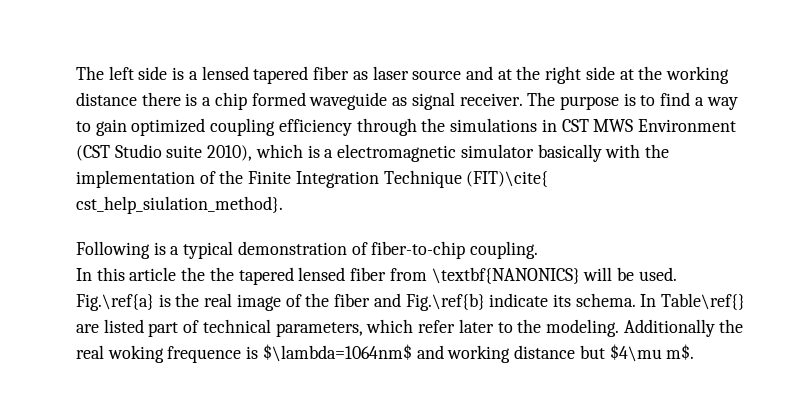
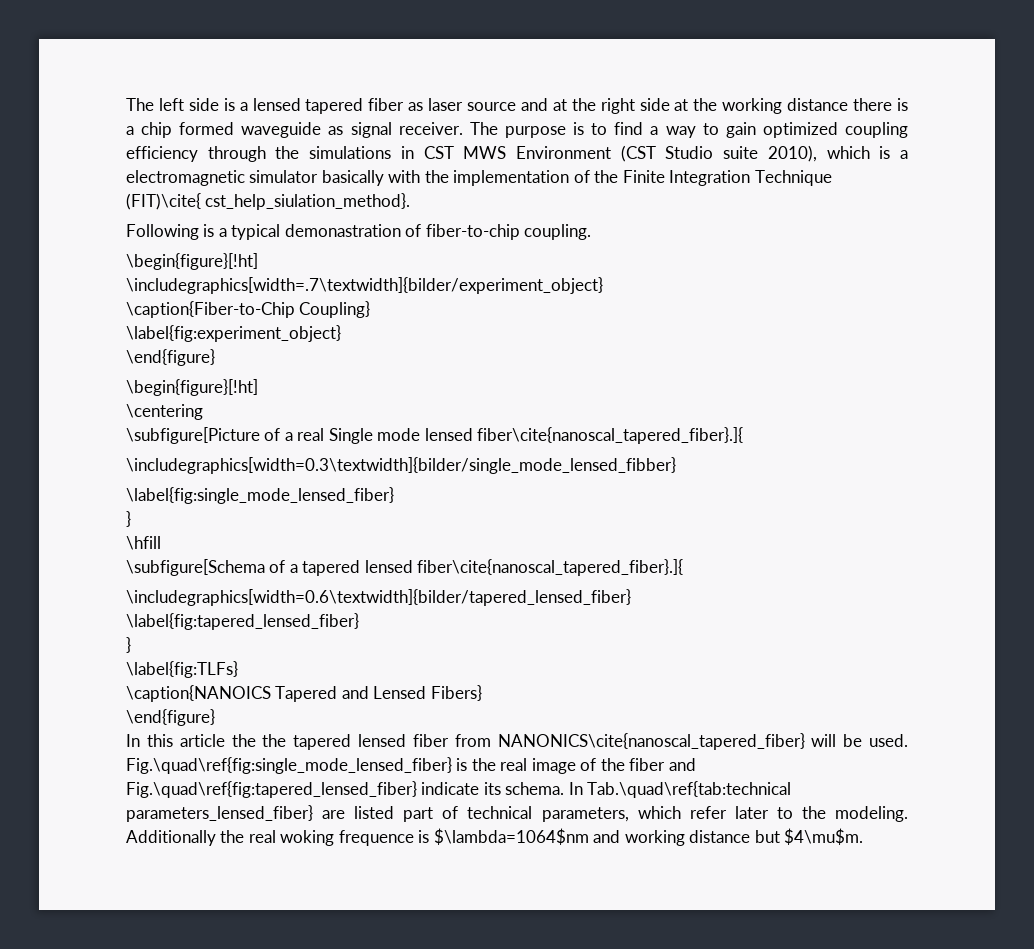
[237,241,347,255] demonstration -> [284,224,401,237] demonastration
(539, 250) none -> [126,253,258,270] [126,277,603,294] [126,301,371,318] [126,325,341,342] [126,349,215,366] [126,379,258,396] [126,404,203,420] [126,427,744,444] [126,457,676,474] [126,487,394,504] [126,511,131,527] [126,536,161,550] [126,559,684,576] [126,589,631,606] [126,613,359,630] [126,637,131,653] [126,661,238,678] [126,685,482,702] [126,709,215,726] // \begin{figure}[!ht] // \includegraphics[width=.7\textwidth]{bilder/experiment_object} // \caption{Fiber-to-Chip Coupling} // \label{fig:experiment_object} // \end{figure} // \begin{figure}[!ht] // \centering // \subfigure[Picture of a real Single mode lensed fiber\cite{nanoscal_tapered_fiber}.]{ // \includegraphics[width=0.3\textwidth]{bilder/single_mode_lensed_fibber} // \label{fig:single_mode_lensed_fiber} // } // \hfill // \subfigure[Schema of a tapered lensed fiber\cite{nanoscal_tapered_fiber}.]{ // \includegraphics[width=0.6\textwidth]{bilder/tapered_lensed_fiber} // \label{fig:tapered_lensed_fiber} // } // \label{fig:TLFs} // \caption{NANOICS Tapered and Lensed Fibers} // \end{figure}
[431,267,580,284] \textbf{NANONICS} -> [497,733,805,750] NANONICS\cite{nanoscal_tapered_fiber}
[76,294,154,311] Fig.\ref{a} -> [126,757,452,774] Fig.\quad\ref{fig:single_mode_lensed_fiber}
[405,293,485,311] Fig.\ref{b} -> [126,781,417,798] Fig.\quad\ref{fig:tapered_lensed_fiber}
[661,293,746,310] Table\ref{} -> [587,781,792,798] [126,805,313,822] Tab.\quad\ref{tab:technical parameters_lensed_fiber}
[262,344,412,362] $\lambda=1064nm$ -> [433,828,589,845] $\lambda=1064$nm
[609,344,695,362] $4\mu m$. -> [784,828,864,845] $4\mu$m.

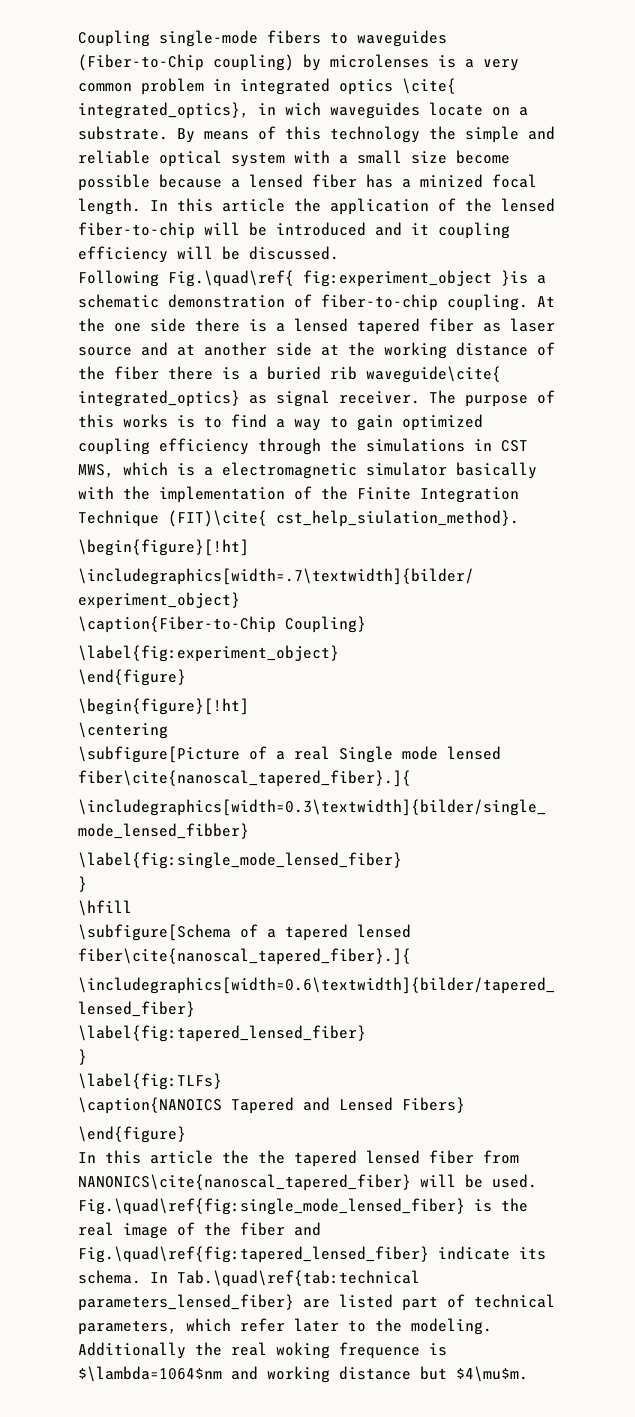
[126,98,219,111] The left side -> [78,30,447,47] [78,54,519,71] [78,78,456,95] [78,102,528,119] [78,126,555,143] [78,150,510,167] [78,174,537,191] [78,198,555,215] [78,222,510,239] [78,246,339,263] [78,270,546,287] [78,294,555,311] [78,318,240,332] Coupling single-mode fibers to waveguides (Fiber-to-Chip coupling) by microlenses is a very common problem in integrated optics \cite{ integrated_optics}, in wich waveguides locate on a substrate. By means of this technology the simple and reliable optical system with a small size become possible because a lensed fiber has a minized focal length. In this article the application of the lensed fiber-to-chip will be introduced and it coupling efficiency will be discussed. // Following Fig.\quad\ref{ fig:experiment_object }is a schematic demonstration of fiber-to-chip coupling. At the one side there
[571,98,635,114] the right -> [204,342,267,356] another
[853,98,909,111] [126,122,322,138] there is a chip formed waveguide -> [537,342,555,356] [78,366,501,383] [78,390,240,407] of the fiber there is a buried rib waveguide\cite{ integrated_optics}
(566, 132) none -> [537,390,555,404] [78,414,168,428] of this works
[463,145,817,162] MWS Environment (CST Studio suite 2010), -> [78,464,114,478] MWS,
[126,224,592,240] // Following is a typical demonastration of fiber-to-chip coupling. -> (519, 518) none

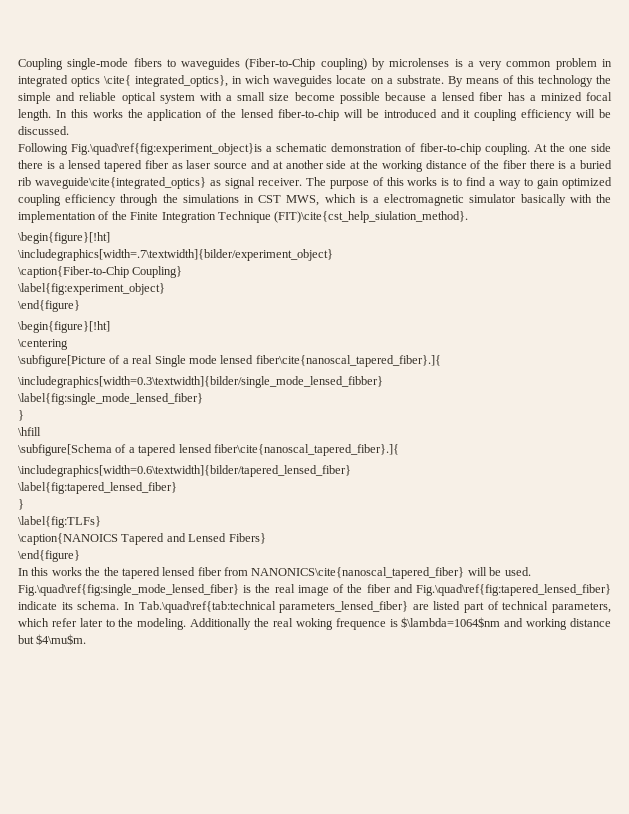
[222,198,285,212] article -> [92,109,123,118] works
[168,270,528,287] Fig.\quad\ref{ fig:experiment_object }is -> [71,143,263,155] Fig.\quad\ref{fig:experiment_object}is
[366,366,501,383] [78,390,240,407] waveguide\cite{ integrated_optics} -> [34,177,206,189] waveguide\cite{integrated_optics}
[168,510,519,527] (FIT)\cite{ cst_help_siulation_method}. -> [274,211,469,223] (FIT)\cite{cst_help_siulation_method}.
[150,1150,213,1164] article -> [51,567,82,576] works

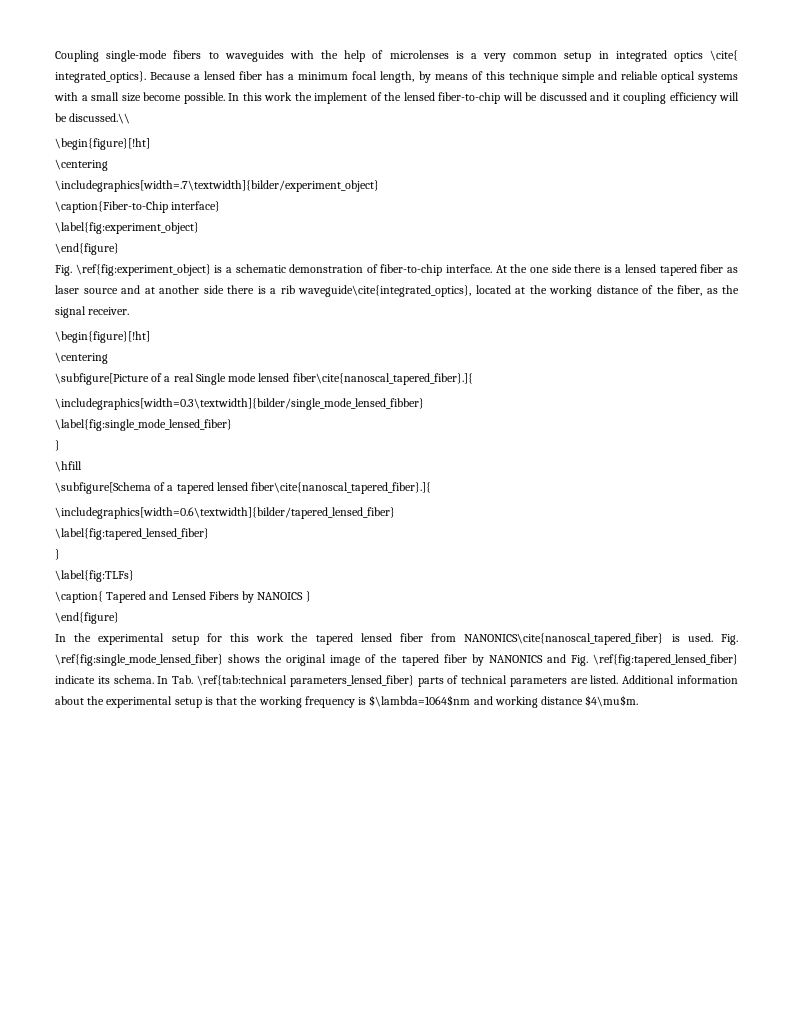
[245,58,385,70] (Fiber-to-Chip coupling) by -> [289,50,384,62] with the help of
[555,58,597,70] problem -> [564,52,592,62] setup
[135,75,463,87] integrated_optics}, in wich waveguides locate on a substrate. By -> [55,71,431,83] integrated_optics}. Because a lensed fiber has a minimum focal length, by
[537,75,611,87] technology the -> [508,71,559,83] technique
[159,93,195,104] system -> [697,73,738,83] systems
[339,92,612,104] [18,109,203,121] possible because a lensed fiber has a minized focal length. In this works the application -> [183,92,367,104] possible. In this work the implement
[383,109,437,118] introduced -> [539,92,587,101] discussed
[18,126,69,135] [18,143,263,155] discussed. // Following Fig.\quad\ref{fig:experiment_object}is -> [69,113,131,124] [55,138,150,150] [55,159,108,171] [55,180,379,192] [55,201,221,213] [55,222,199,234] [55,243,119,255] [55,264,223,276] discussed.\\ // \begin{figure}[!ht] // \centering // \includegraphics[width=.7\textwidth]{bilder/experiment_object} // \caption{Fiber-to-Chip interface} // \label{fig:experiment_object} // \end{figure} // Fig. \ref{fig:experiment_object} is
[484,143,530,155] coupling. -> [446,264,493,273] interface.
(347, 164) none -> [227,285,511,297] there is a rib waveguide\cite{integrated_optics}, located
[502,160,613,169] [18,177,612,189] [18,194,611,206] [18,211,469,223] [18,232,110,244] [18,249,333,261] [18,266,183,278] [18,283,165,295] [18,300,80,312] fiber there is a buried rib waveguide\cite{integrated_optics} as signal receiver. The purpose of this works is to find a way to gain optimized coupling efficiency through the simulations in CST MWS, which is a electromagnetic simulator basically with the implementation of the Finite Integration Technique (FIT)\cite{cst_help_siulation_method}. // \begin{figure}[!ht] // \includegraphics[width=.7\textwidth]{bilder/experiment_object} // \caption{Fiber-to-Chip Coupling} // \label{fig:experiment_object} // \end{figure} -> [677,285,739,296] [55,306,130,318] fiber, as the signal receiver.
[18,533,118,545] \caption{NANOICS -> [55,591,103,603] \caption{
[228,533,266,544] [18,550,80,562] [18,567,101,576] Fibers} // \end{figure} // In this works the -> [208,591,311,603] [55,612,119,624] [55,633,285,645] Fibers by NANOICS } // \end{figure} // In the experimental setup for this work
[467,567,531,576] [18,584,611,596] [18,601,611,613] [18,618,386,630] will be used. Fig.\quad\ref{fig:single_mode_lensed_fiber} is the real image of the fiber and Fig.\quad\ref{fig:tapered_lensed_fiber} indicate its schema. In Tab.\quad\ref{tab:technical parameters_lensed_fiber} are listed part of technical parameters, which refer later to the modeling. Additionally the real woking frequence -> [671,633,738,645] [55,654,739,666] [55,675,739,687] [55,696,355,708] is used. Fig. \ref{fig:single_mode_lensed_fiber} shows the original image of the tapered fiber by NANONICS and Fig. \ref{fig:tapered_lensed_fiber} indicate its schema. In Tab. \ref{tab:technical parameters_lensed_fiber} parts of technical parameters are listed. Additional information about the experimental setup is that the working frequency
[18,635,34,644] but -> (584, 700) none

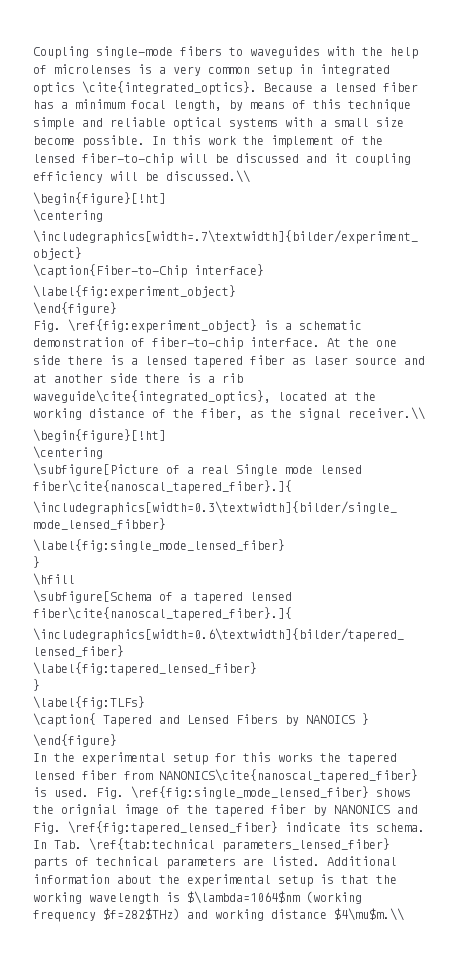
[710,50,738,61] [55,71,146,83] \cite{ integrated_optics}. -> [82,81,257,95] \cite{integrated_optics}.
[88,307,130,315] receiver. -> [348,407,425,420] receiver.\\
[256,633,285,642] work -> [278,753,313,762] works
[286,654,327,666] original -> [61,804,117,816] orignial
[304,696,355,708] frequency -> [89,893,159,904] wavelength
(471, 701) none -> [306,891,362,904] [33,908,180,922] (working frequency $f=282$THz)
[585,695,639,707] $4\mu$m. -> [334,908,404,921] $4\mu$m.\\

